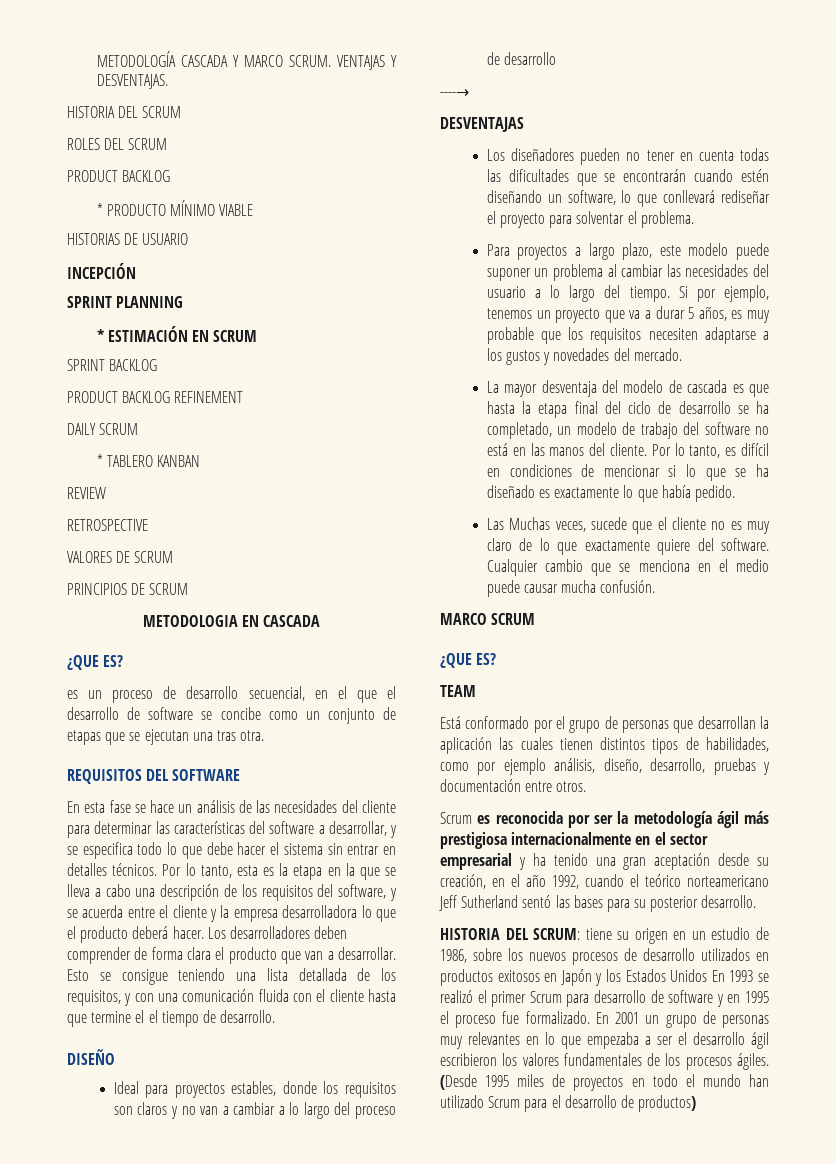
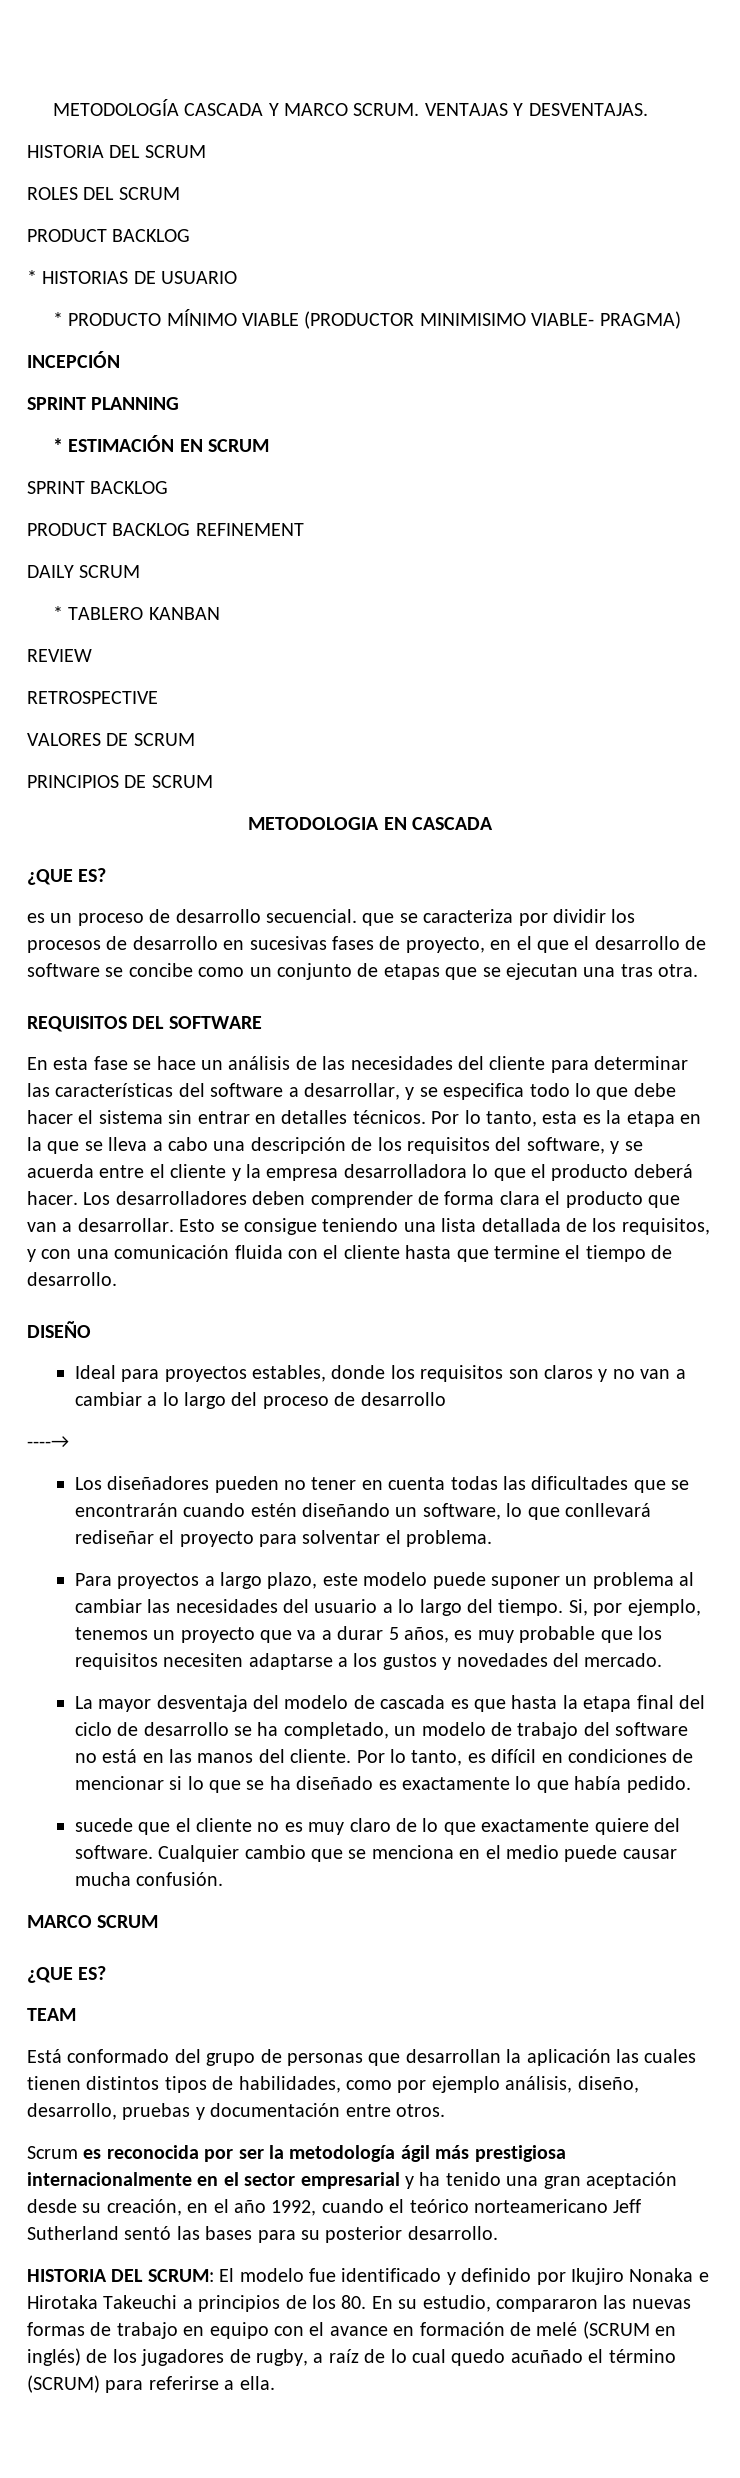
(171, 176) none -> [27,270,238,284] // * HISTORIAS DE USUARIO
[67,233,189,245] // HISTORIAS DE USUARIO -> [304,311,681,329] (PRODUCTOR MINIMISIMO VIABLE- PRAGMA)
[248,686,305,701] secuencial, -> [266,909,636,926] [27,936,485,953] secuencial. que se caracteriza por dividir los procesos de desarrollo en sucesivas fases de proyecto,
[148,1010,158,1023] el -> (581, 1252) none
[440,117,524,132] // DESVENTAJAS -> (69, 1442) none
[678,286,688,298] Si -> [568,1599,588,1616] Si,
[486,517,586,532] Las Muchas veces, -> (691, 1784) none
[533,716,565,733] por el -> [174,2049,201,2063] del
[585,927,769,944] [440,948,769,965] [440,969,769,986] [440,990,769,1007] [440,1011,769,1028] [440,1032,769,1049] [440,1053,769,1070] [440,1074,769,1091] [440,1095,697,1112] tiene su origen en un estudio de 1986, sobre los nuevos procesos de desarrollo utilizados en productos exitosos en Japón y los Estados Unidos En 1993 se realizó el primer Scrum para desarrollo de software y en 1995 el proceso fue formalizado. En 2001 un grupo de personas muy relevantes en lo que empezaba a ser el desarrollo ágil escribieron los valores fundamentales de los procesos ágiles. (Desde 1995 miles de proyectos en todo el mundo han utilizado Scrum para el desarrollo de productos) -> [219,2268,709,2285] [27,2295,691,2312] [27,2321,677,2339] [27,2348,676,2366] [27,2375,275,2393] El modelo fue identificado y definido por Ikujiro Nonaka e Hirotaka Takeuchi a principios de los 80. En su estudio, compararon las nuevas formas de trabajo en equipo con el avance en formación de melé (SCRUM en inglés) de los jugadores de rugby, a raíz de lo cual quedo acuñado el término (SCRUM) para referirse a ella.

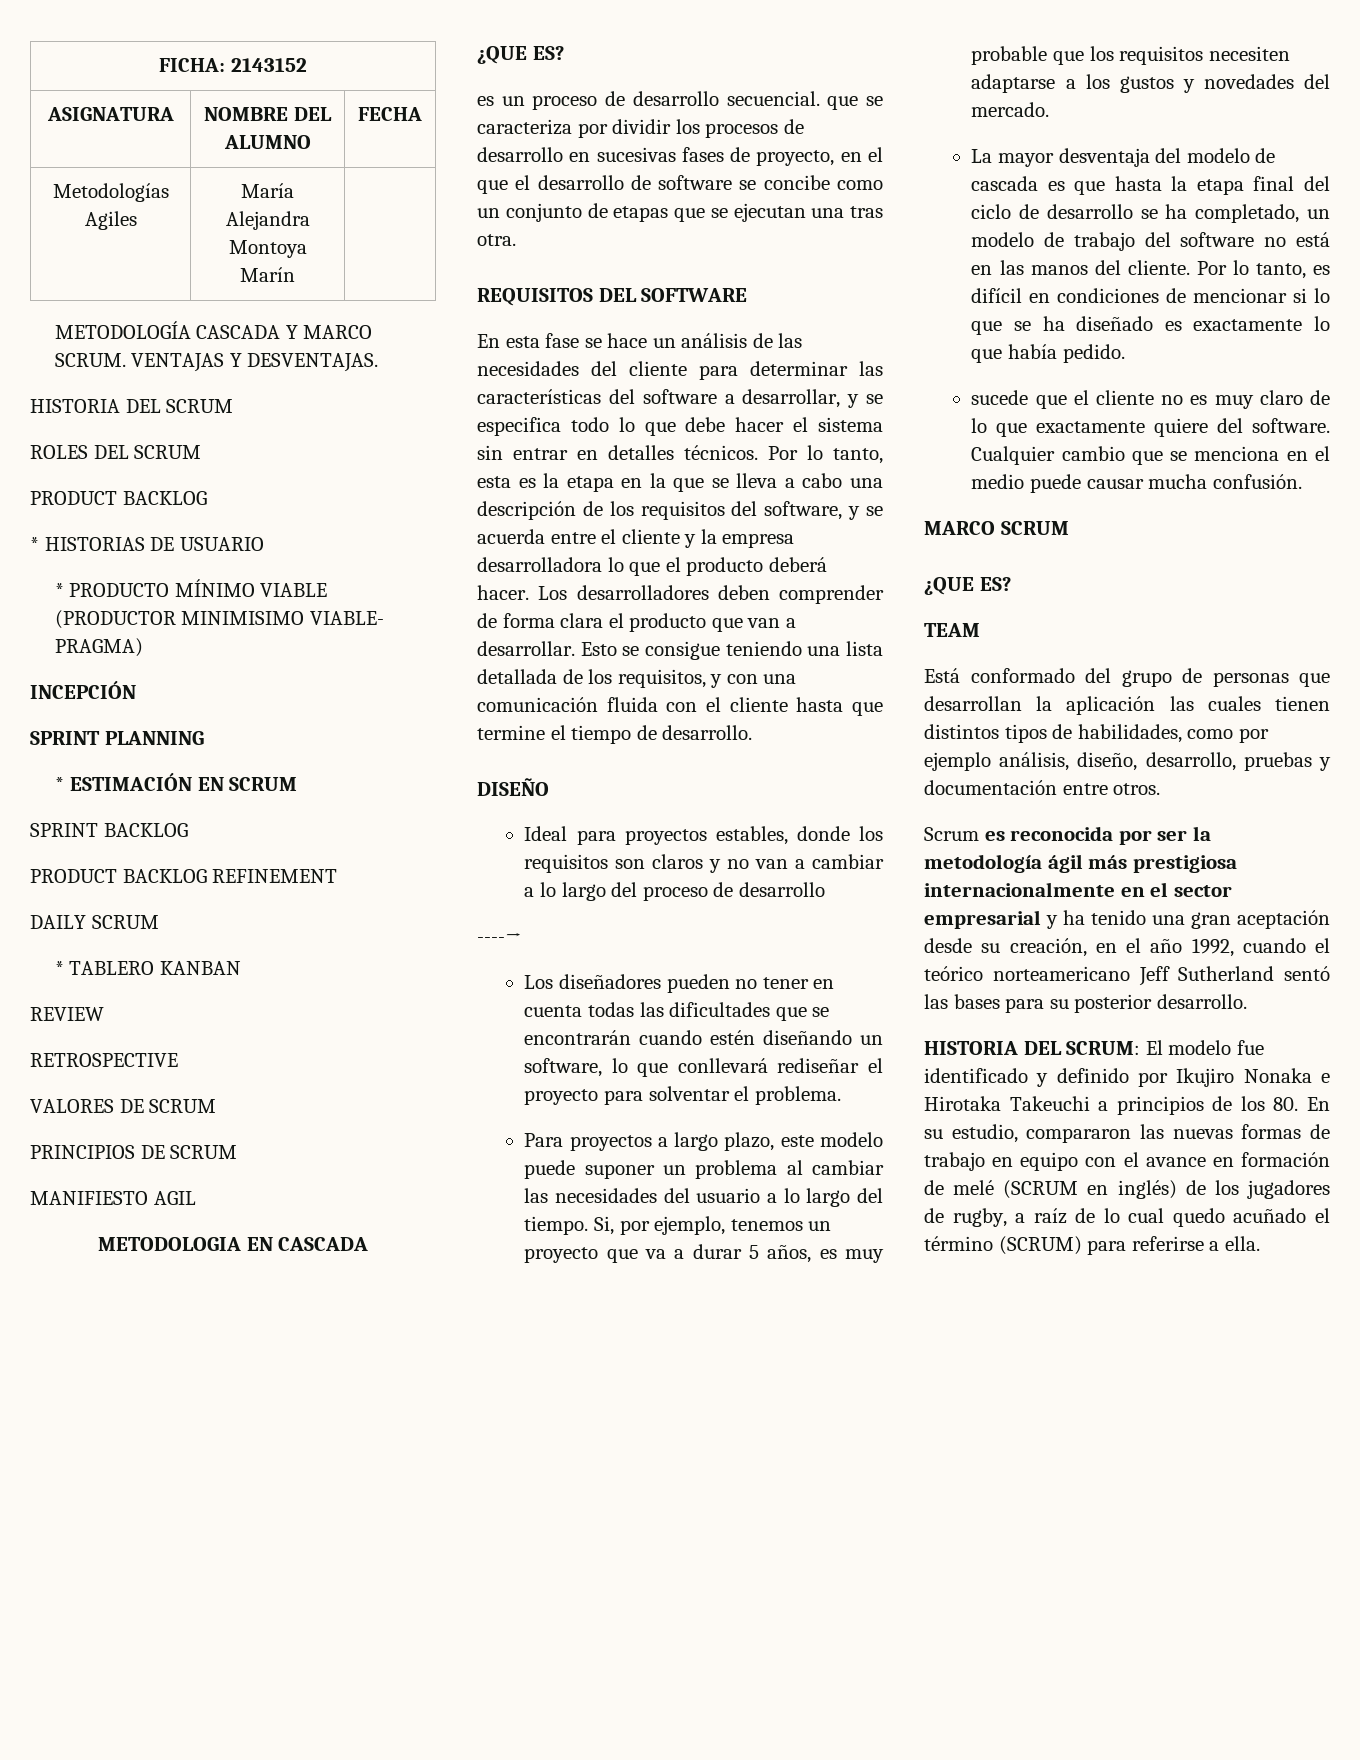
(52, 107) none -> [159,58,307,72] [46,107,174,121] [204,107,332,121] [223,135,311,149] [358,107,422,121] [52,183,169,202] [84,211,137,230] [241,183,294,198] [225,211,310,230] [228,240,307,258] [240,267,295,282] FICHA: 2143152 // ASIGNATURA | NOMBRE DEL ALUMNO | FECHA // Metodologías Agiles | María Alejandra Montoya Marín | //
(213, 781) none -> [30,1191,196,1205] // MANIFIESTO AGIL

